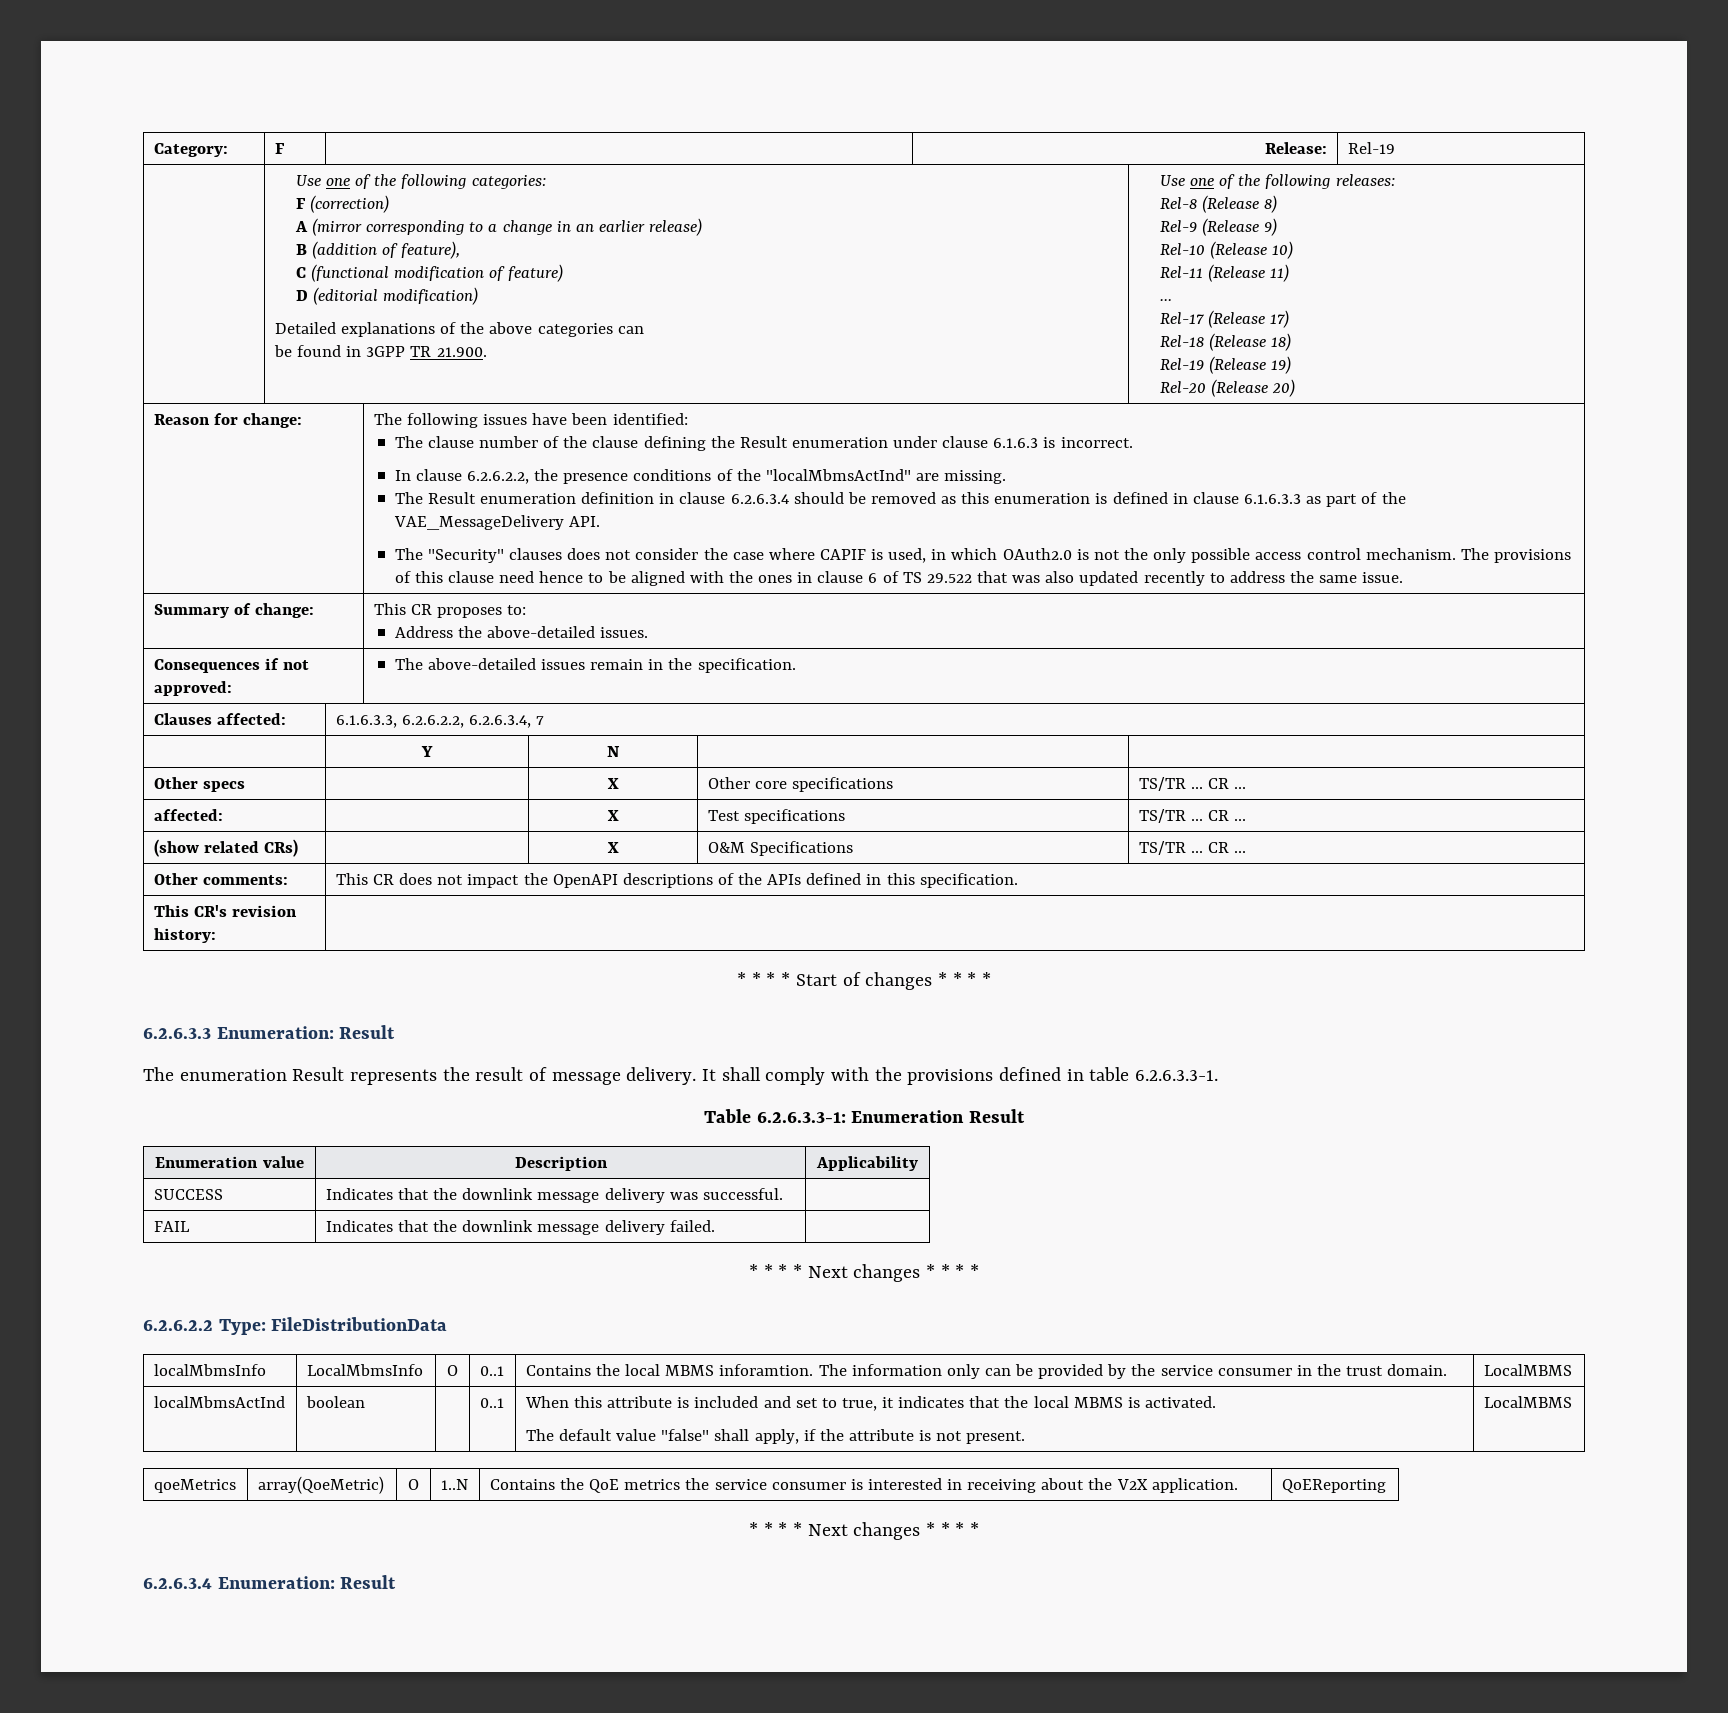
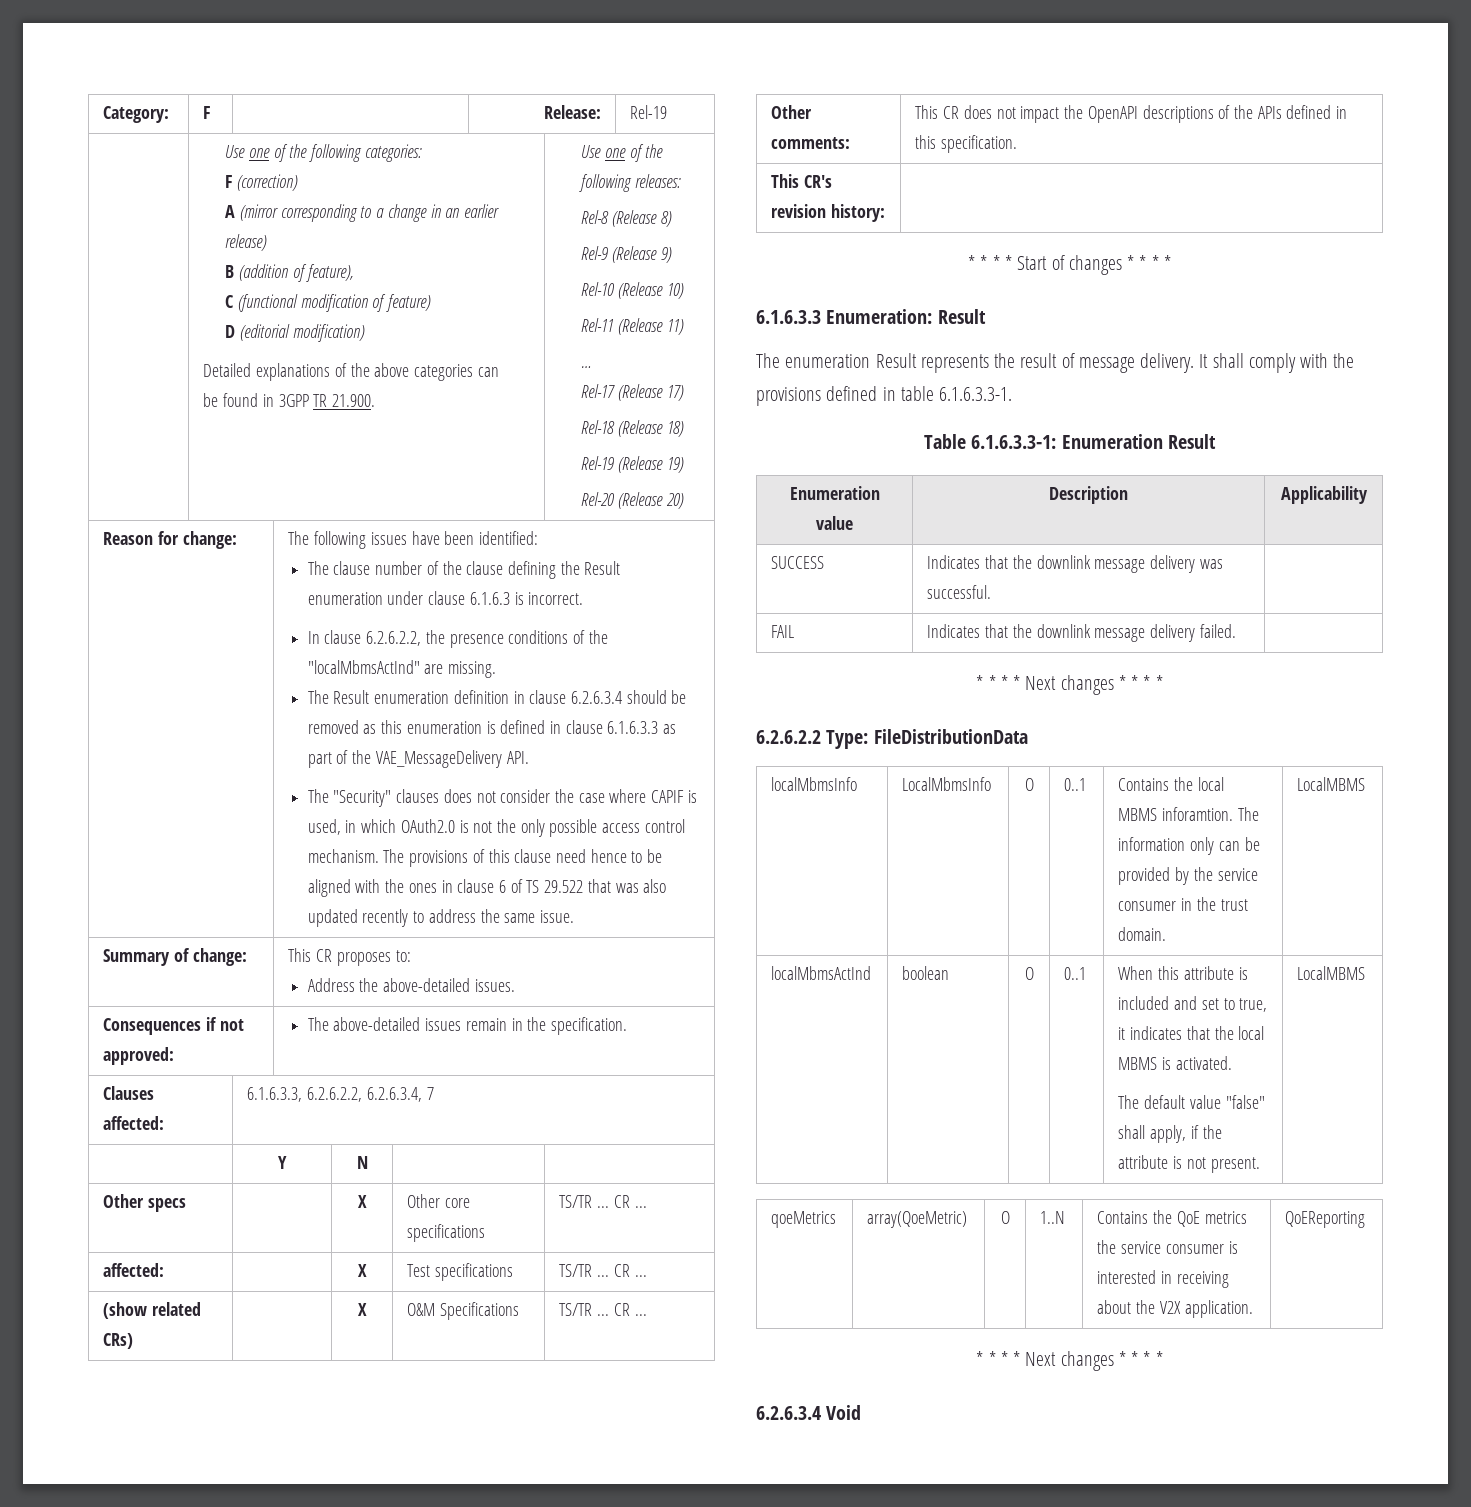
[143,1028,211,1039] 6.2.6.3.3 -> [756,310,821,324] 6.1.6.3.3
[1135,1070,1219,1081] 6.2.6.3.3-1. -> [939,387,1013,401] 6.1.6.3.3-1.
[756,1112,846,1123] 6.2.6.3.3-1: -> [971,435,1057,449] 6.1.6.3.3-1:
(365, 1402) none -> [1024,967,1034,980] O
[217,1575,397,1589] Enumeration: Result -> [826,1405,862,1420] Void

